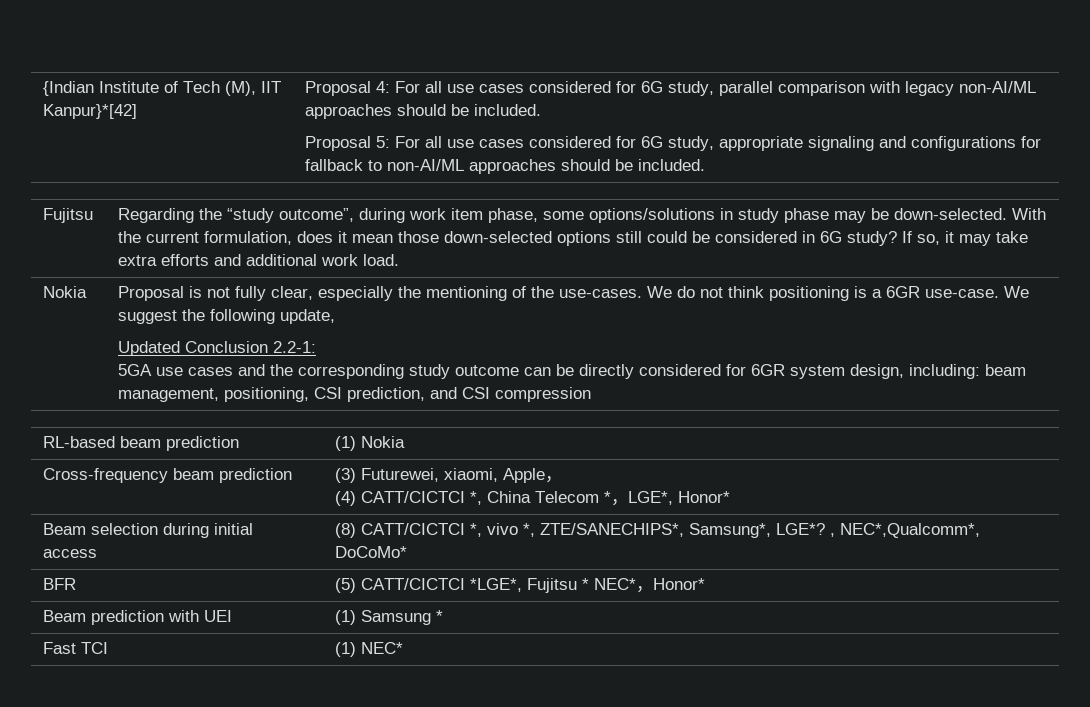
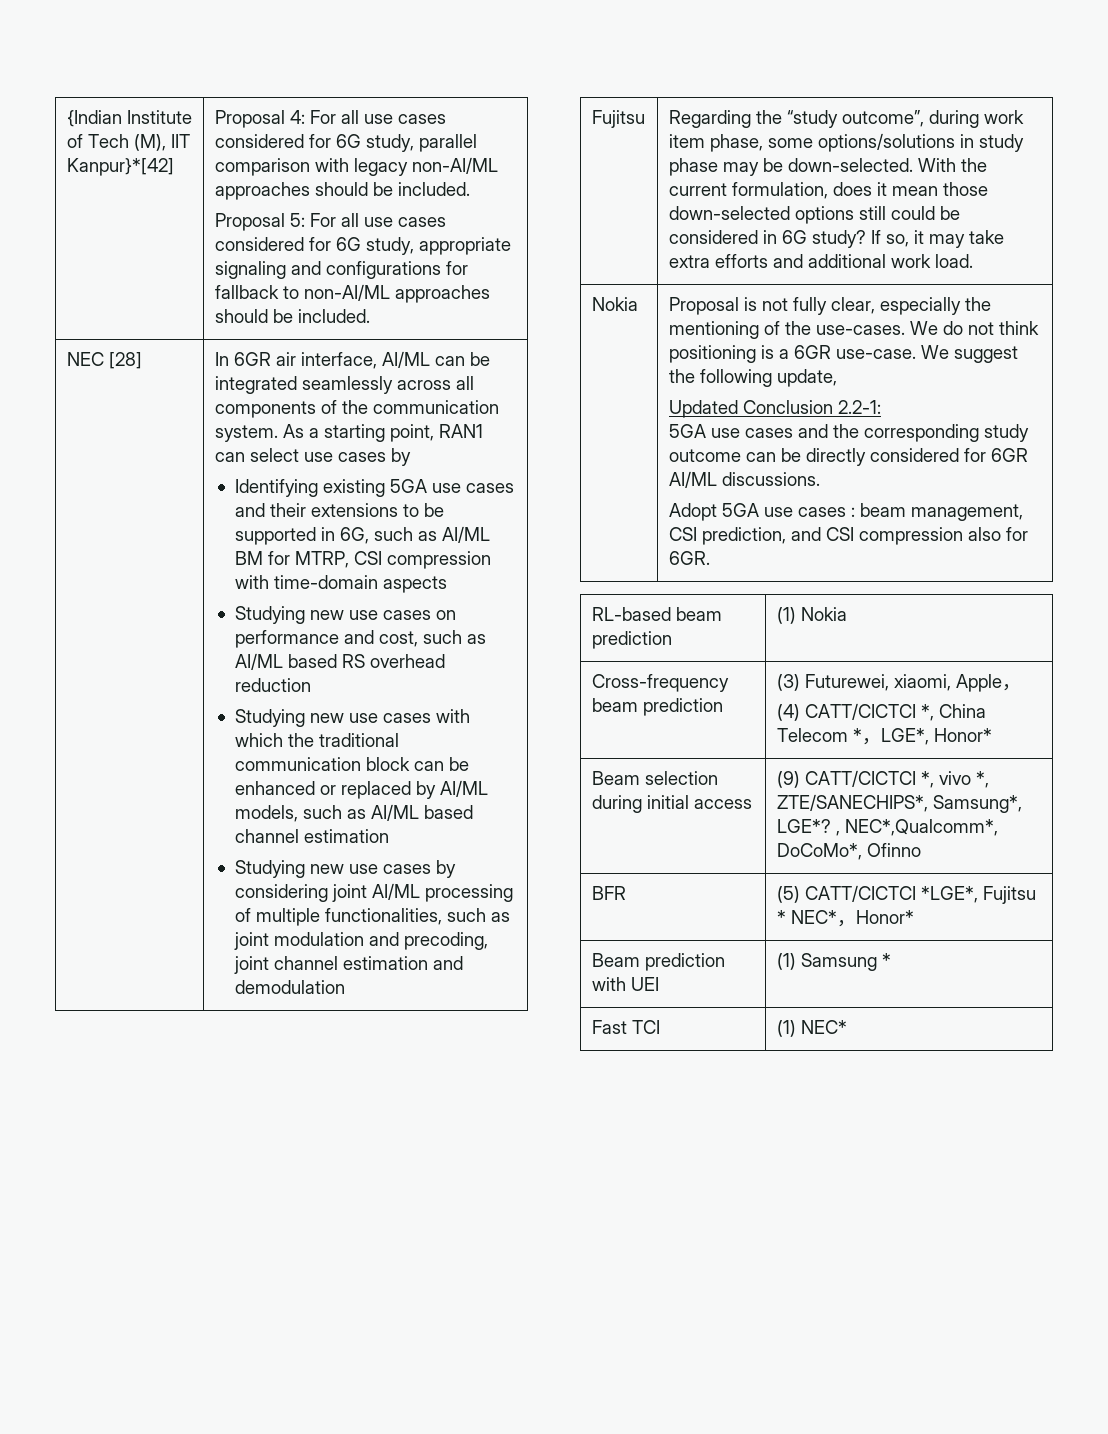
(706, 165) none -> [66,352,142,369] [214,351,490,369] [214,376,474,394] [214,400,499,418] [214,424,483,442] [214,448,411,466] [234,479,514,497] [234,503,444,517] [234,526,490,545] [234,551,491,569] [234,575,447,593] [234,606,456,624] [234,630,486,648] [234,653,445,670] [234,678,311,692] [234,709,470,727] [234,733,399,747] [234,757,469,771] [234,780,488,799] [234,804,473,822] [234,829,389,843] [234,860,456,878] [234,883,513,902] [234,908,510,926] [233,932,488,950] [233,956,463,974] [234,980,345,994] // NEC [28] | In 6GR air interface, AI/ML can be integrated seamlessly across all components of the communication system. As a starting point, RAN1 can select use cases by // Identifying existing 5GA use cases and their extensions to be supported in 6G, such as AI/ML BM for MTRP, CSI compression with time-domain aspects // Studying new use cases on performance and cost, such as AI/ML based RS overhead reduction // Studying new use cases with which the traditional communication block can be enhanced or replaced by AI/ML models, such as AI/ML based channel estimation // Studying new use cases by considering joint AI/ML processing of multiple functionalities, such as joint modulation and precoding, joint channel estimation and demodulation
[790,364,981,379] system design, including: -> [668,471,820,488] [668,503,855,521] AI/ML discussions. // Adopt 5GA use cases :
[224,387,310,402] positioning, -> (1023, 512) none
(592, 394) none -> [967,527,1028,541] [668,551,710,565] also for 6GR.
[335,523,357,538] (8) -> [776,771,800,788] (9)
[335,546,408,558] DoCoMo* -> [776,843,921,860] DoCoMo*, Ofinno

